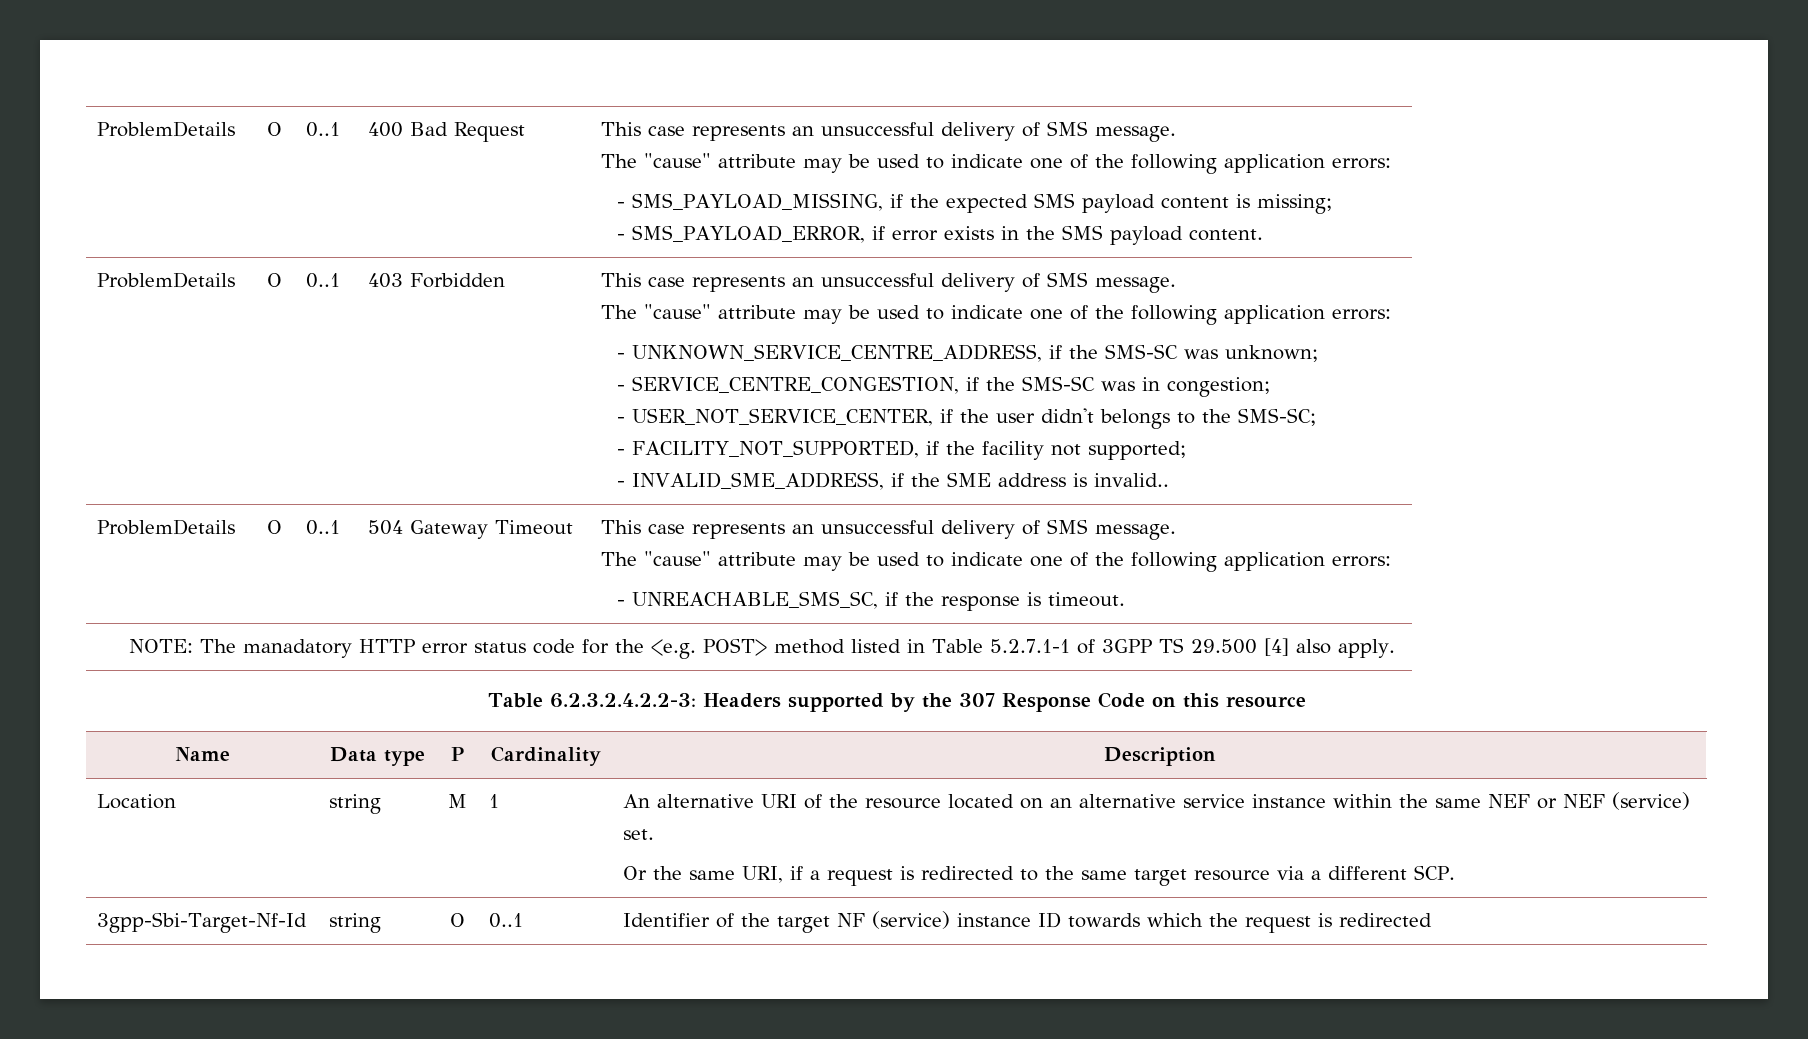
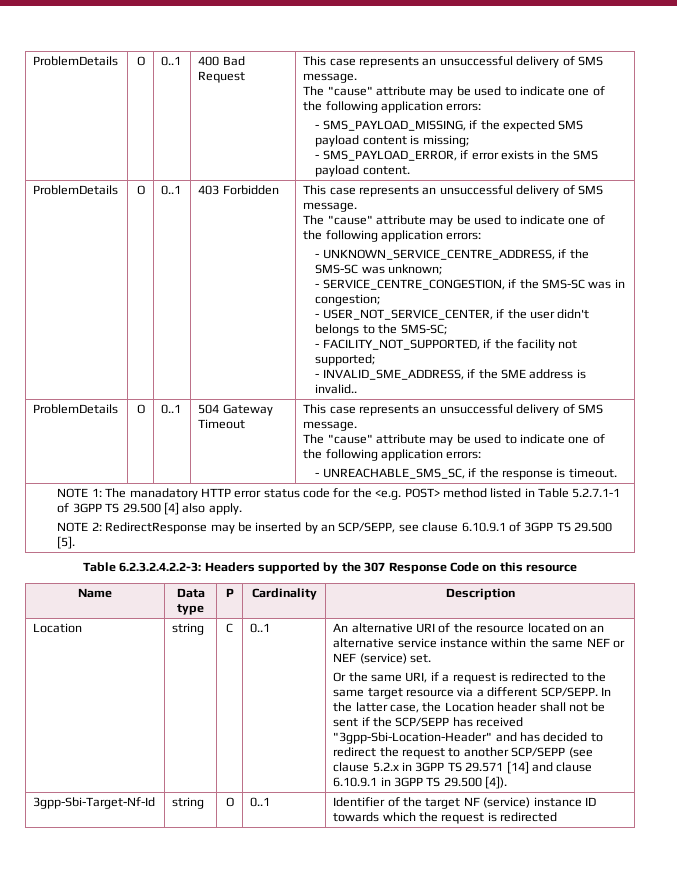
[129,639,194,653] NOTE: -> [57,488,102,498] NOTE 1:
(1396, 648) none -> [57,522,613,534] [57,536,76,549] // NOTE 2: RedirectResponse may be inserted by an SCP/SEPP, see clause 6.10.9.1 of 3GPP TS 29.500 [5].
[448,794,467,808] [489,794,500,808] M | 1 -> [226,623,233,633] [250,623,271,633] C | 0..1
[1414,865,1456,880] SCP. -> [540,687,611,697] [333,702,606,713] [333,717,524,727] [333,732,603,744] [333,747,593,759] [333,761,593,774] [333,776,508,789] SCP/SEPP. In the latter case, the Location header shall not be sent if the SCP/SEPP has received "3gpp-Sbi-Location-Header" and has decided to redirect the request to another SCP/SEPP (see clause 5.2.x in 3GPP TS 29.571 [14] and clause 6.10.9.1 in 3GPP TS 29.500 [4]).

